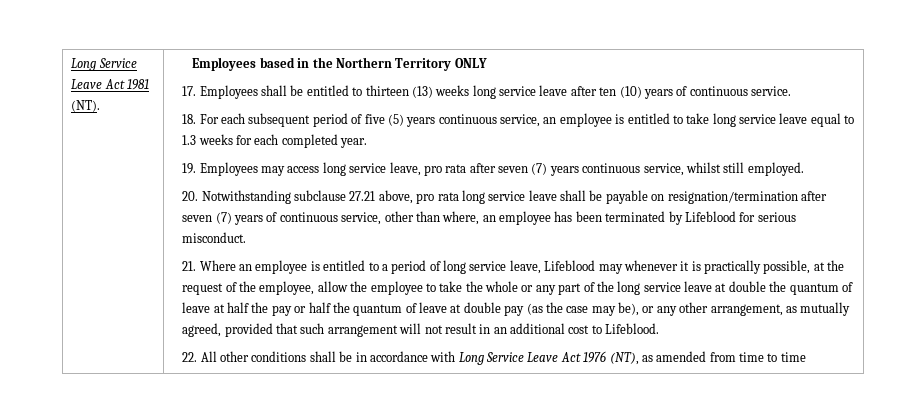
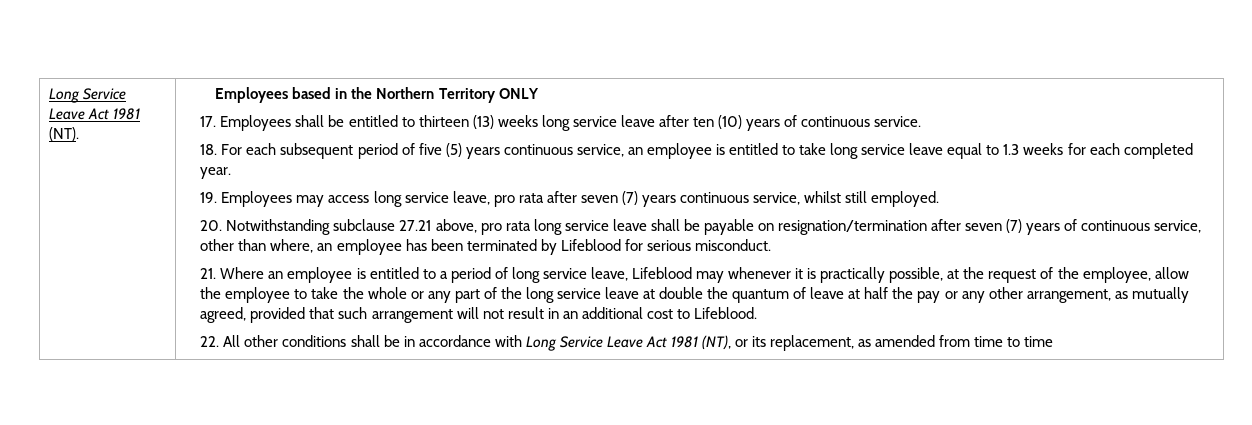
[308,302,655,316] half the quantum of leave at double pay (as the case may be), or -> (958, 295) none
[583,351,639,365] 1976 (NT), -> [670,335,855,351] 1981 (NT), or its replacement,

